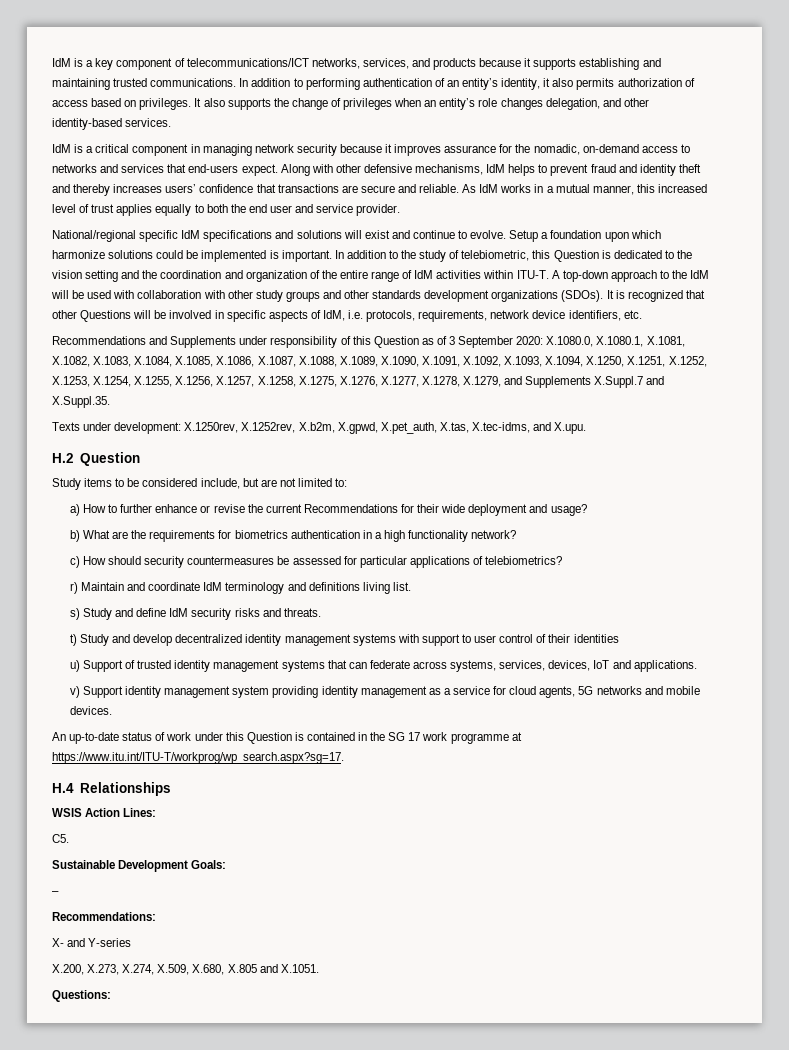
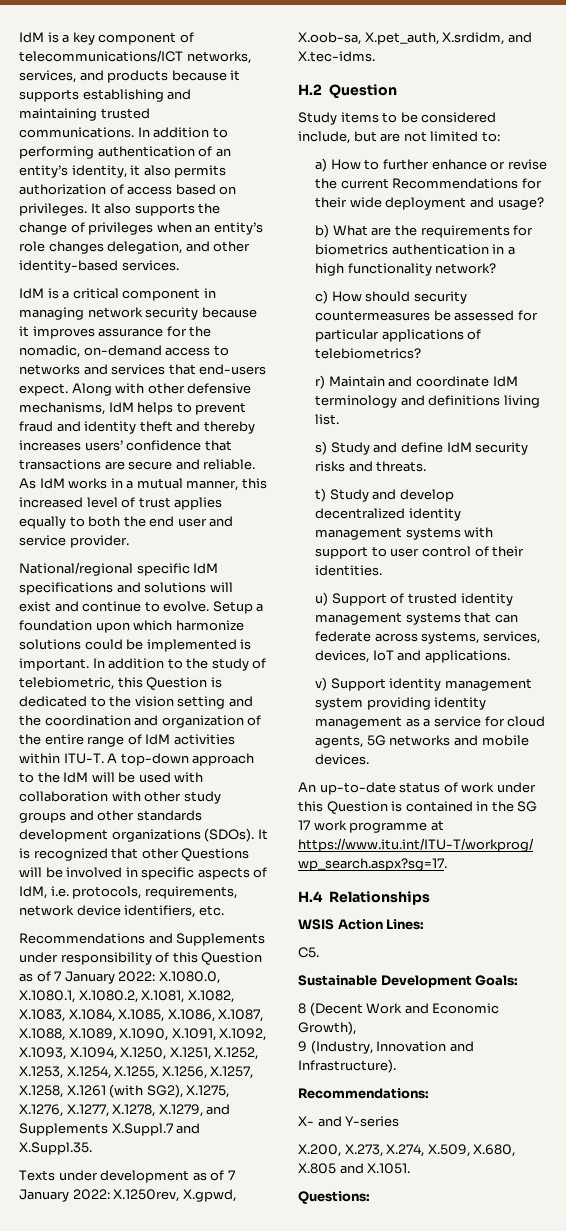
[449,336,544,348] 3 September 2020: -> [54,971,156,984] 7 January 2022:
(644, 341) none -> [78,990,138,1003] X.1080.2,
(296, 381) none -> [66,1084,183,1098] X.1261 (with SG2),
[114,422,587,434] development: X.1250rev, X.1252rev, X.b2m, X.gpwd, X.pet_auth, X.tas, X.tec-idms, and X.upu. -> [100,1170,235,1183] [19,1189,236,1202] [298,32,532,45] [298,51,375,62] development as of 7 January 2022: X.1250rev, X.gpwd, X.oob-sa, X.pet_auth, X.srdidm, and X.tec-idms.
[573,634,619,643] identities -> [315,565,383,576] identities.
[52,891,59,895] – -> [298,1002,500,1016] [298,1021,356,1035] [298,1040,474,1054] [298,1059,396,1073] 8 (Decent Work and Economic Growth), // 9 (Industry, Innovation and Infrastructure).

